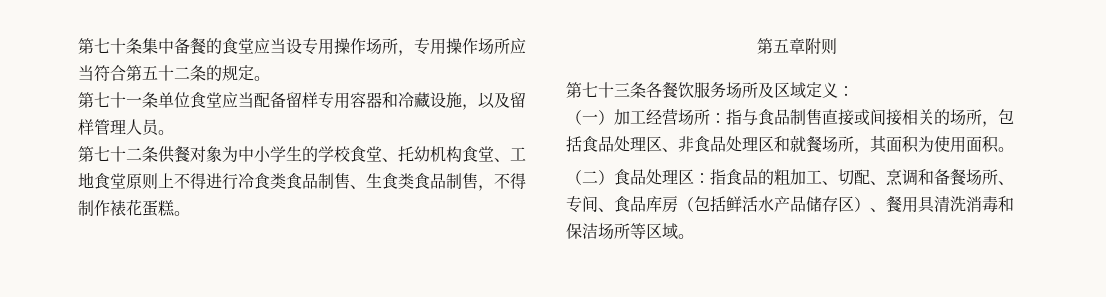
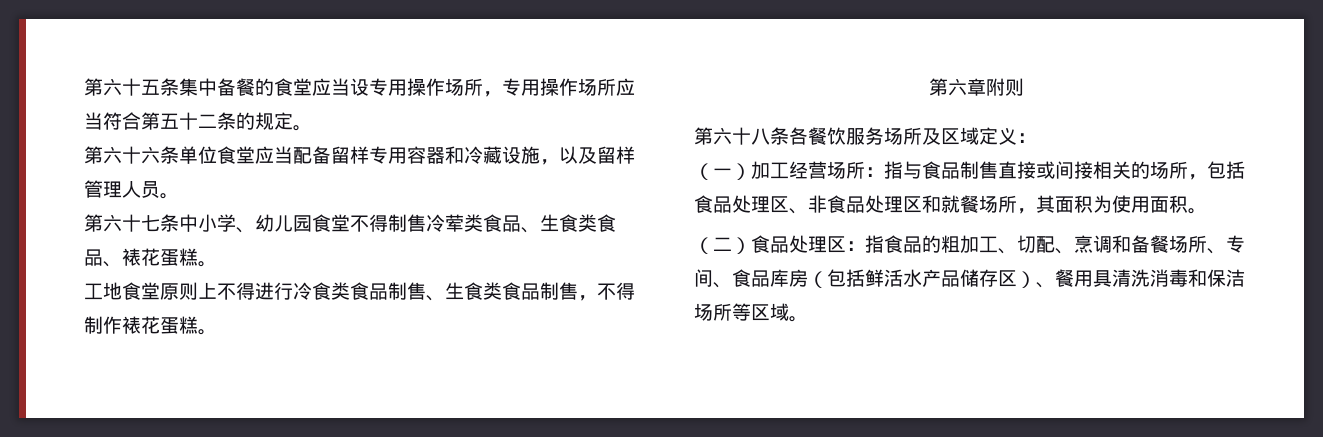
[78,38,126,54] 第七十 -> [84,78,160,96] 第六十五
[94,92,142,108] 七十一 -> [103,146,160,164] 六十六
[94,145,510,163] 七十二条供餐对象为中小学生的学校食堂、托幼机构食堂、 -> [103,214,616,233] [84,248,217,267] 六十七条中小学、幼儿园食堂不得制售冷荤类食品、生食类食品、裱花蛋糕。 //
[773,38,789,53] 五 -> [948,78,967,96] 六
[582,82,630,98] 七十三 -> [713,127,770,145] 六十八

